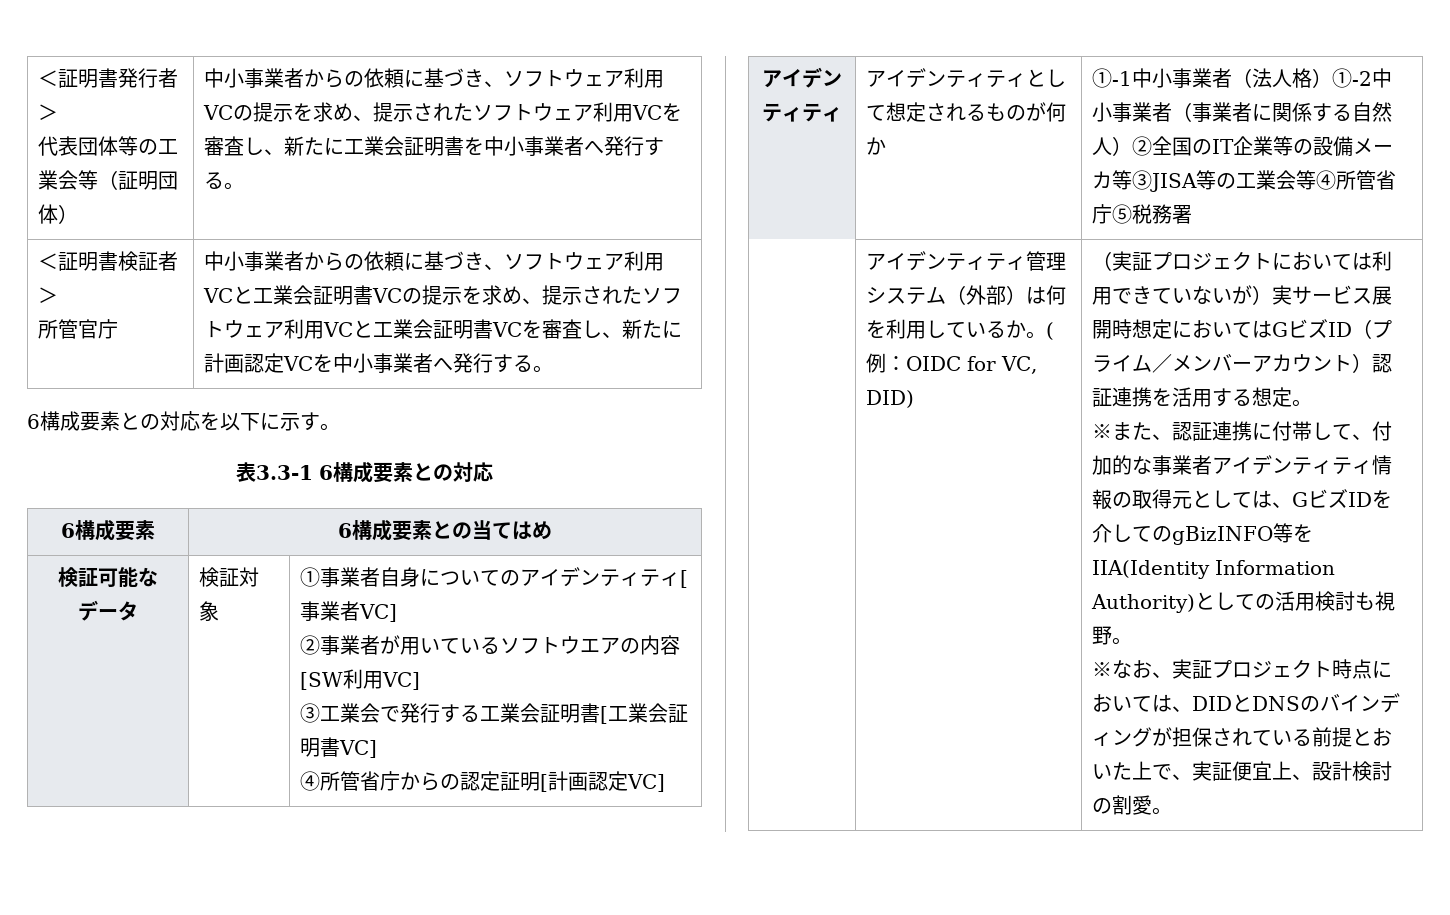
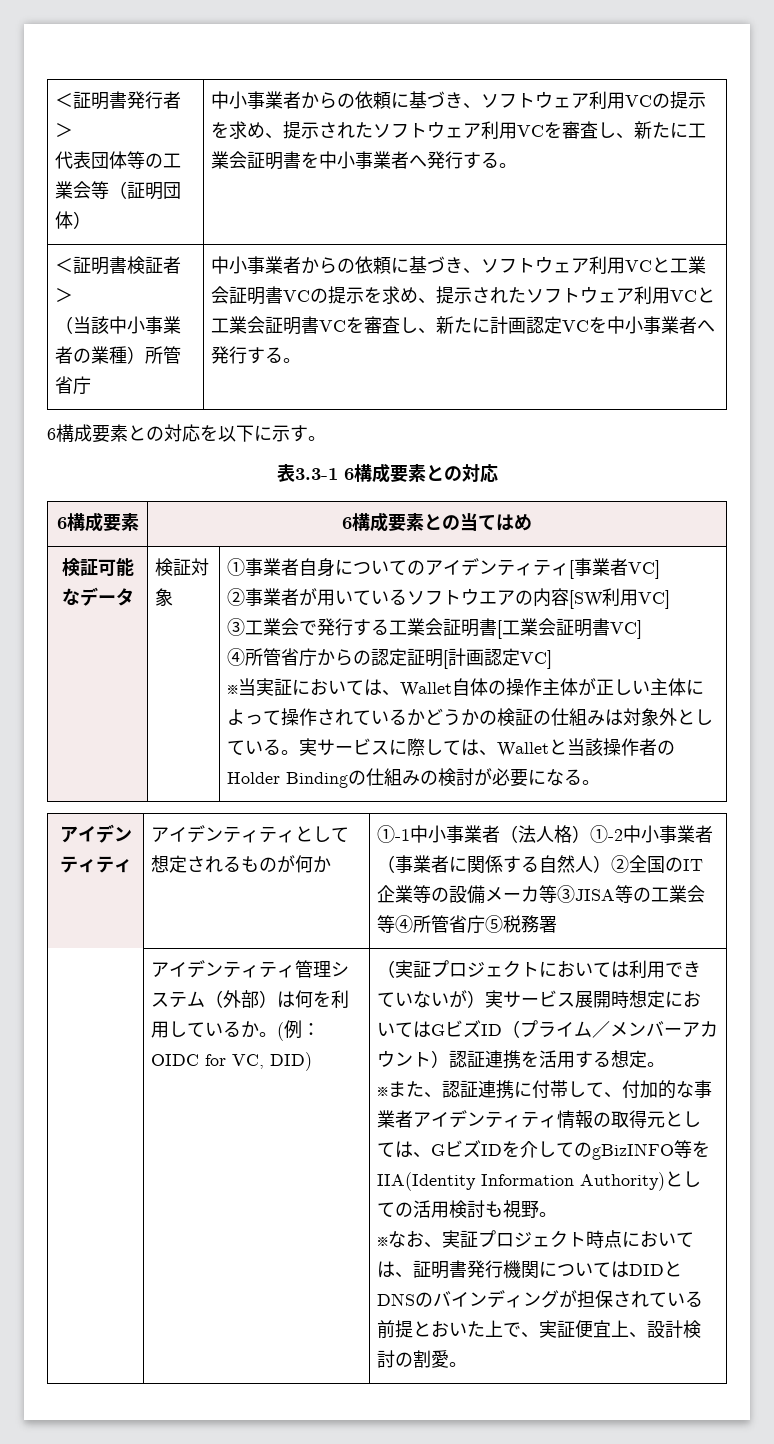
[38,319,99,339] 所管官 -> [55,316,182,334] [55,346,182,364] [55,376,74,394] （当該中小事業者の業種）所管省
(666, 783) none -> [227,678,705,697] [227,708,714,726] [227,738,676,757] [227,768,601,788] // ※当実証においては、Wallet自体の操作主体が正しい主体によって操作されているかどうかの検証の仕組みは対象外としている。実サービスに際しては、Walletと当該操作者のHolder Bindingの仕組みの検討が必要になる。
(1193, 709) none -> [413,1260,630,1279] 証明書発行機関については

